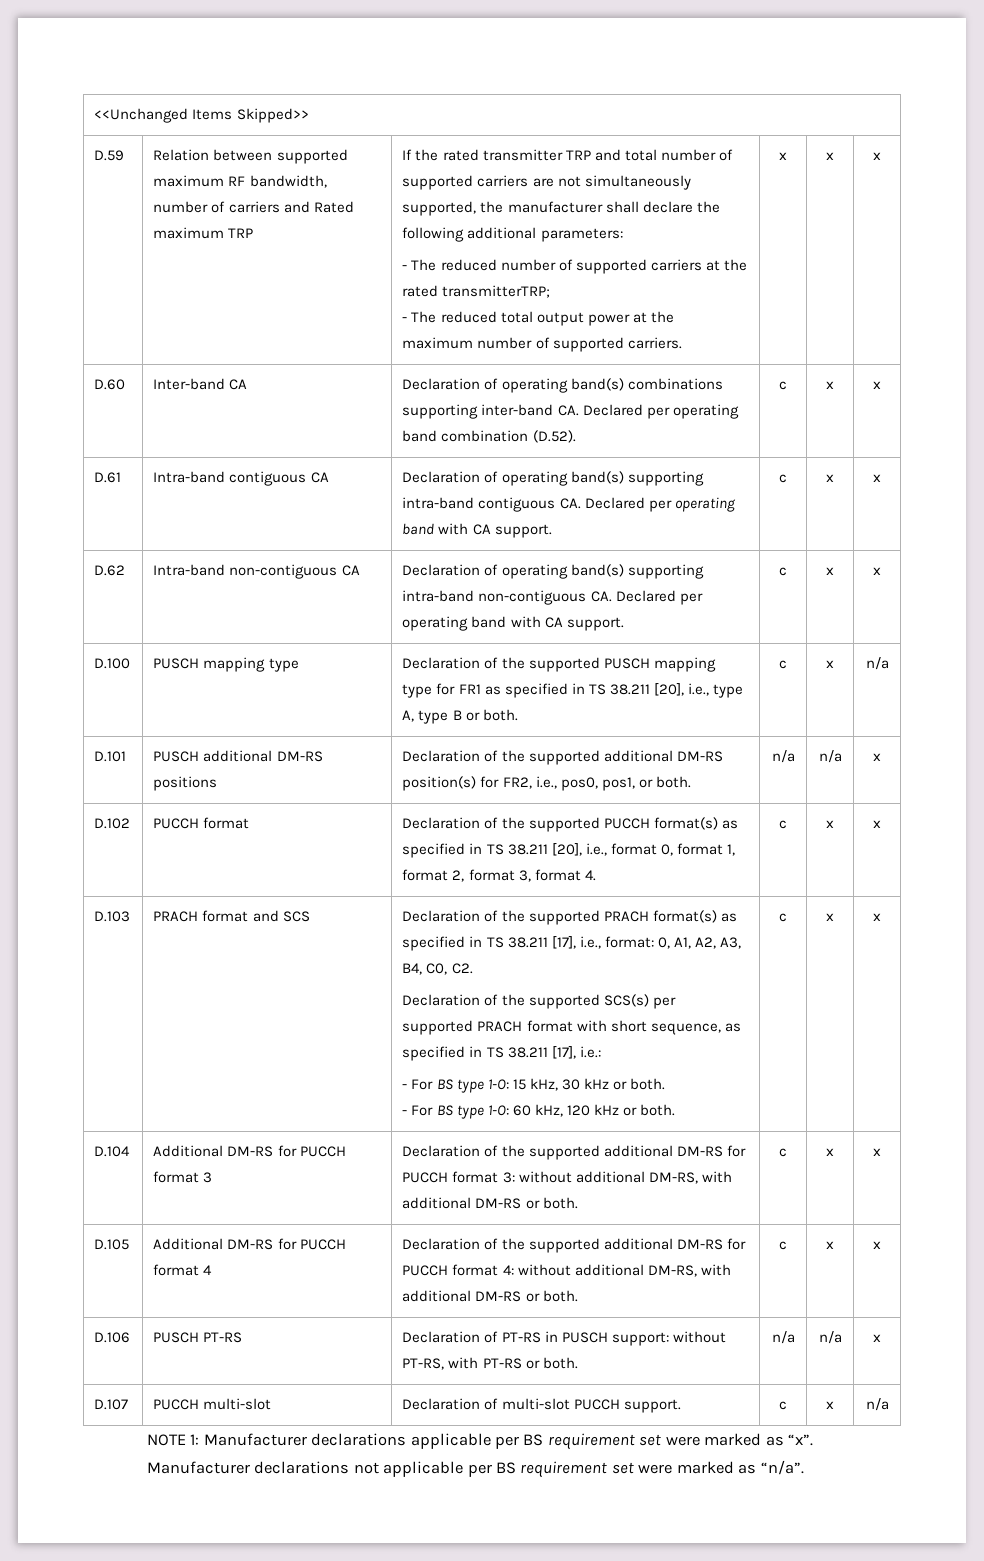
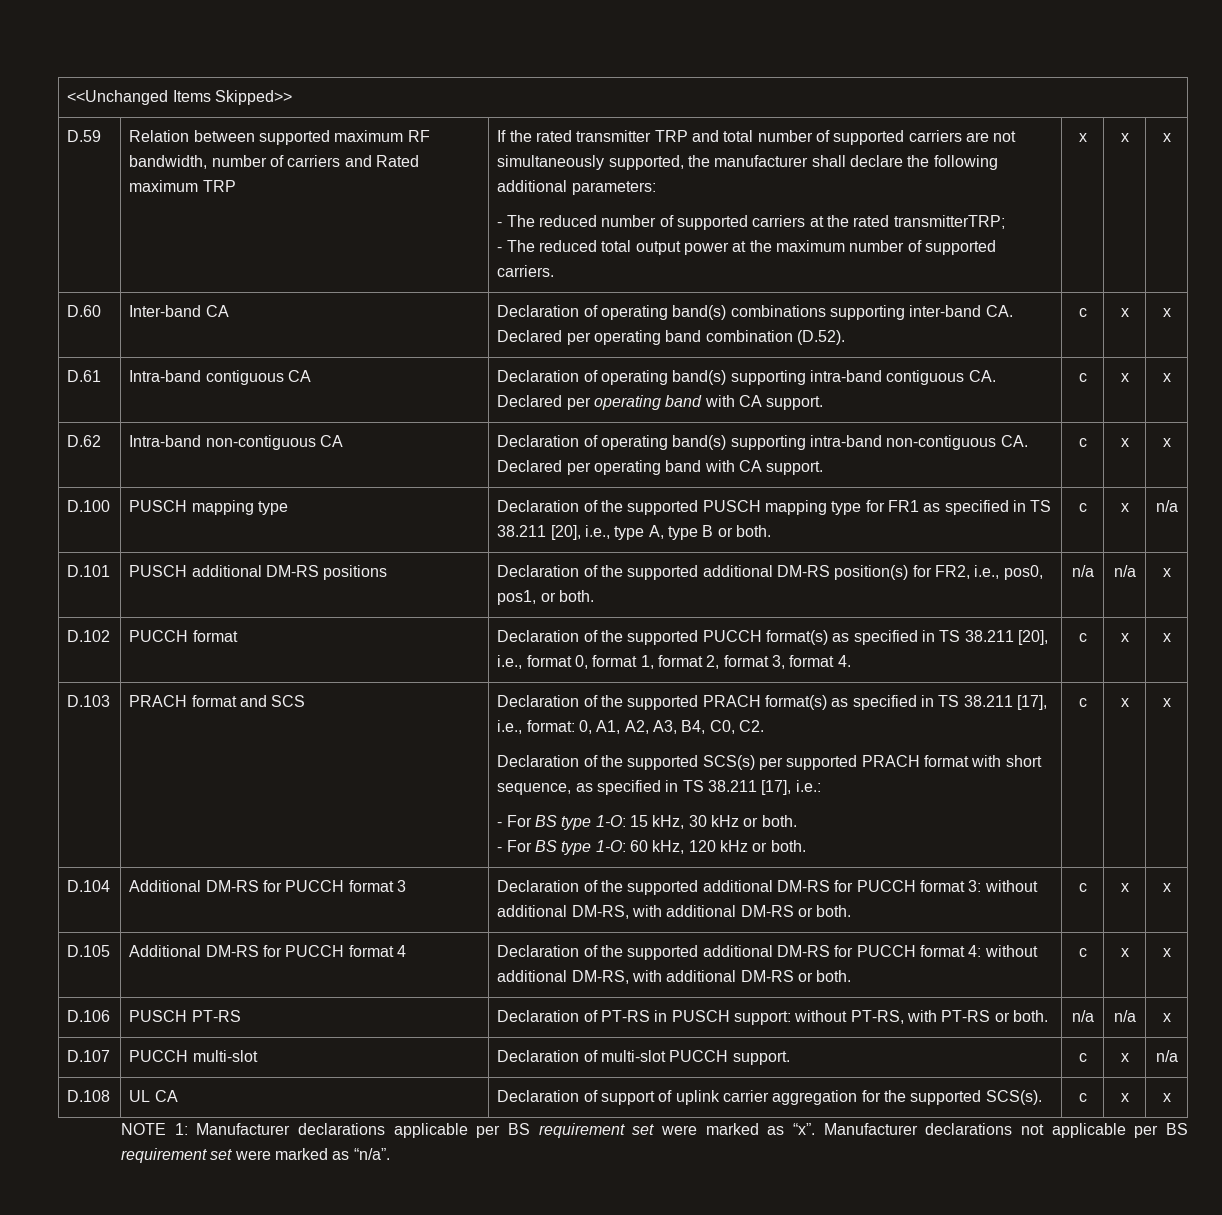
(889, 1404) none -> [67,1090,111,1102] [129,1090,178,1102] [497,1090,1042,1105] [1078,1093,1087,1102] [1120,1093,1129,1102] [1162,1093,1171,1102] // D.108 | UL CA | Declaration of support of uplink carrier aggregation for the supported SCS(s). | c | x | x

